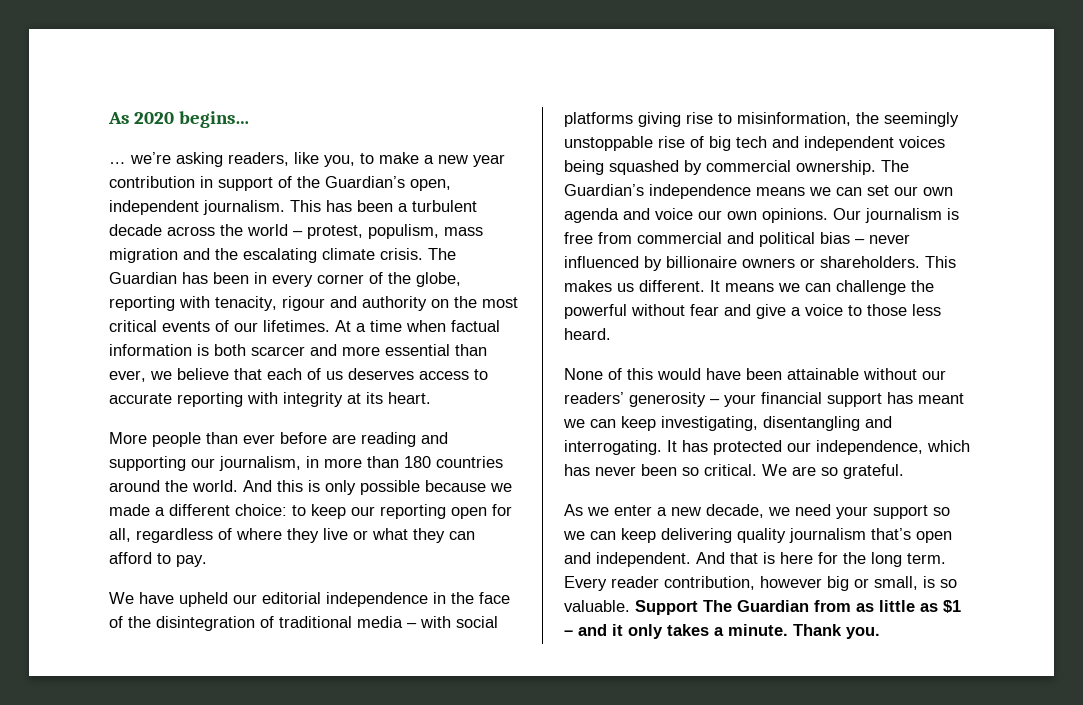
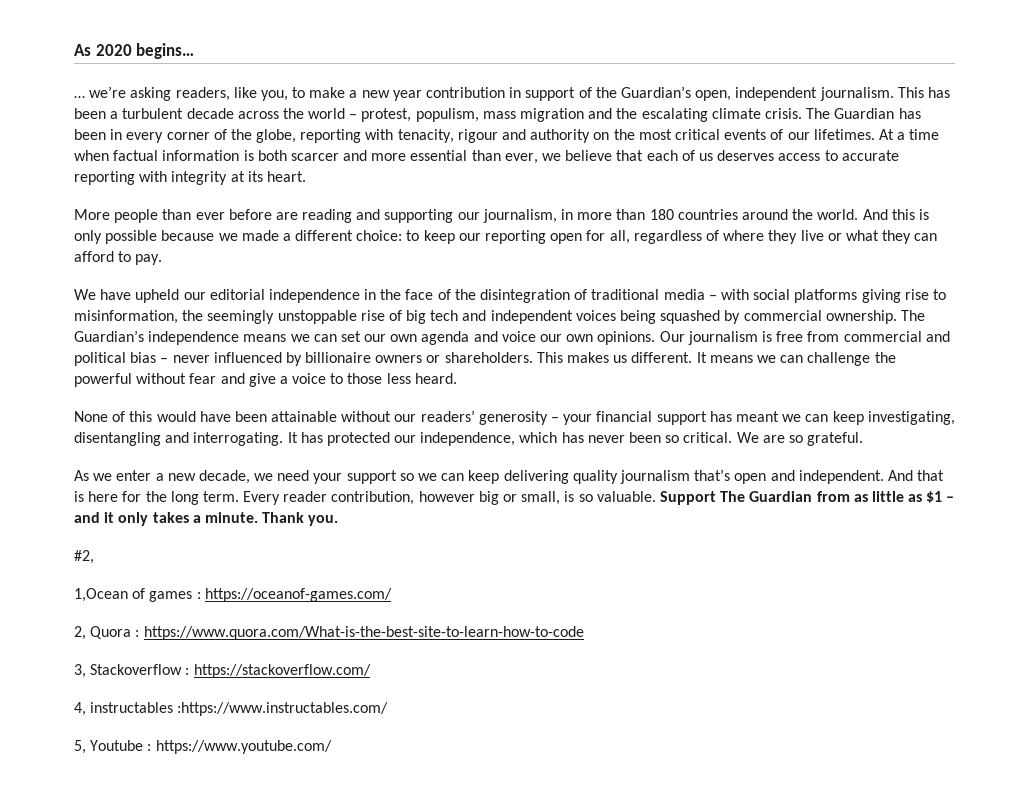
(880, 633) none -> [74,550,94,564] [74,588,392,602] [74,626,584,640] [74,664,371,678] [74,702,389,716] [74,740,332,754] // #2, // 1,Ocean of games : https://oceanof-games.com/ // 2, Quora : https://www.quora.com/What-is-the-best-site-to-learn-how-to-code // 3, Stackoverflow : https://stackoverflow.com/ // 4, instructables :https://www.instructables.com/ // 5, Youtube : https://www.youtube.com/

